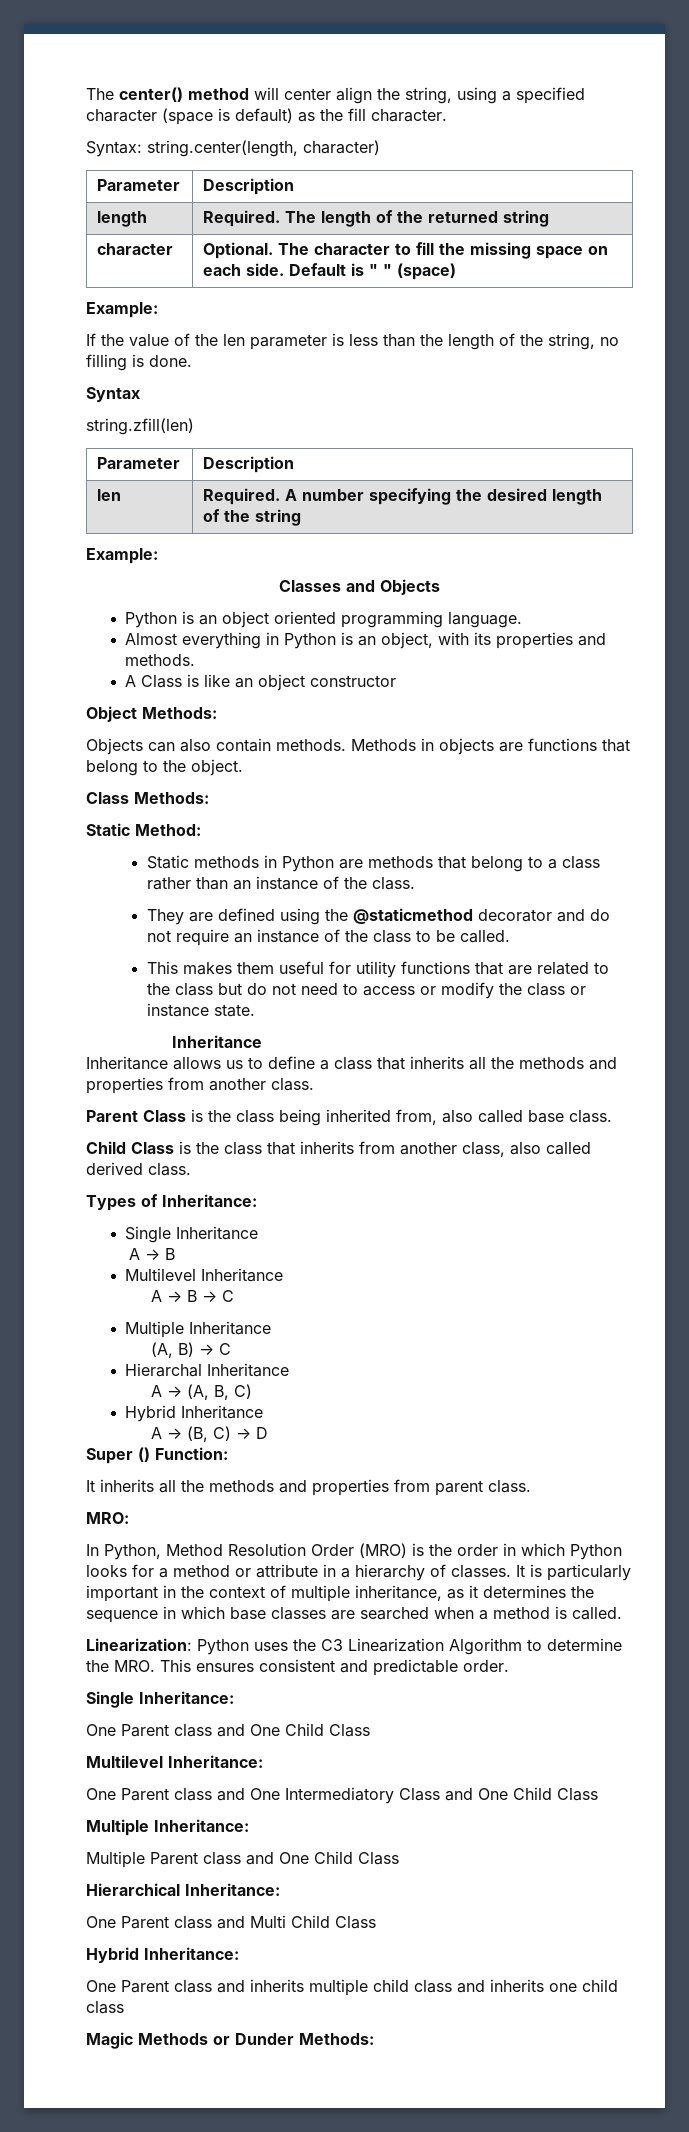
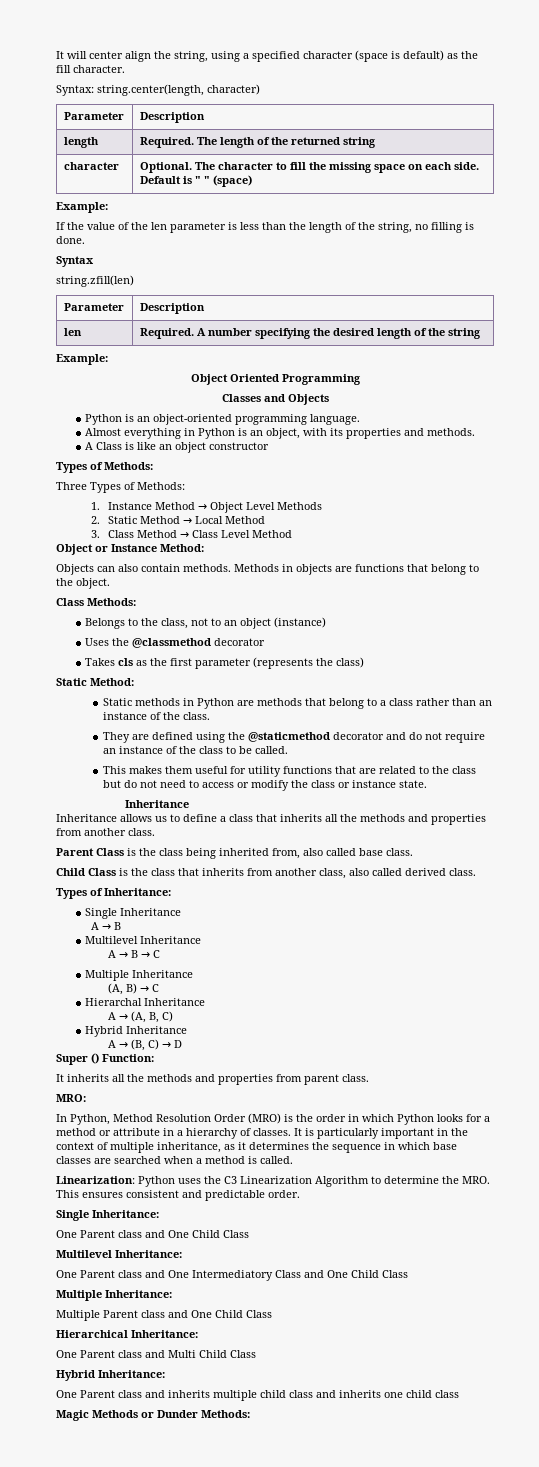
[86,87,249,102] The center() method -> [56,51,64,59] It
(158, 556) none -> [190,374,361,385] // Object Oriented Programming
[222,611,337,628] object oriented -> [153,414,233,425] object-oriented
[86,706,217,722] Object Methods: -> [56,462,153,473] [56,482,185,493] [90,502,323,513] [90,516,266,524] [90,530,293,538] [56,544,204,555] Types of Methods: // Three Types of Methods: // 1. Instance Method → Object Level Methods // 2. Static Method → Local Method // 3. Class Method → Class Level Method // Object or Instance Method:
(209, 798) none -> [85,617,327,629] [85,638,266,648] [85,657,365,669] // Belongs to the class, not to an object (instance) // Uses the @classmethod decorator // Takes cls as the first parameter (represents the class)

